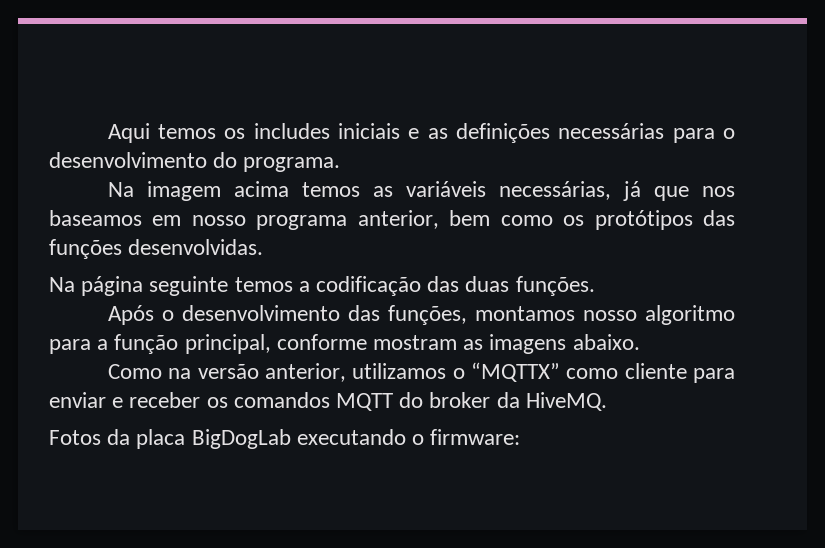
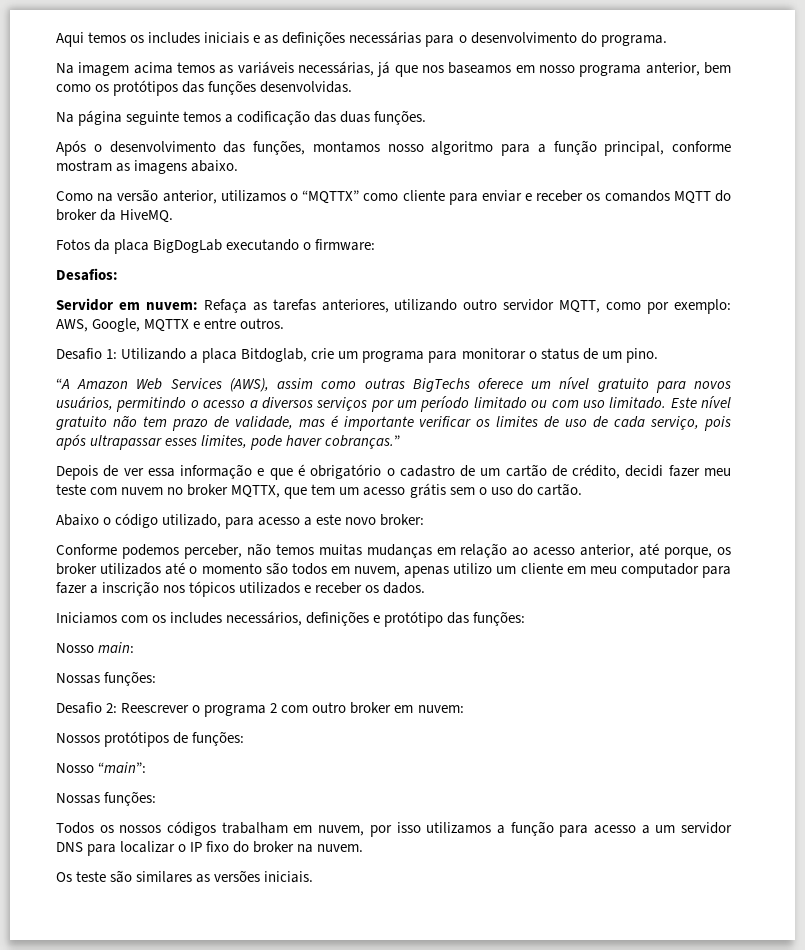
(521, 437) none -> [56,268,118,281] [56,298,731,314] [56,318,285,332] [56,348,658,363] [56,377,731,393] [56,396,731,412] [56,415,732,431] [56,434,401,450] [56,464,732,480] [56,483,582,499] [56,513,425,529] [56,543,732,559] [56,562,731,578] [56,581,426,597] [56,611,526,627] [56,642,135,653] [56,671,157,686] [56,702,464,717] [56,731,245,747] [56,762,147,773] [56,791,157,806] [56,821,732,837] [56,841,364,856] [56,870,314,883] // Desafios: // Servidor em nuvem: Refaça as tarefas anteriores, utilizando outro servidor MQTT, como por exemplo: AWS, Google, MQTTX e entre outros. // Desafio 1: Utilizando a placa Bitdoglab, crie um programa para monitorar o status de um pino. // “A Amazon Web Services (AWS), assim como outras BigTechs oferece um nível gratuito para novos usuários, permitindo o acesso a diversos serviços por um período limitado ou com uso limitado. Este nível gratuito não tem prazo de validade, mas é importante verificar os limites de uso de cada serviço, pois após ultrapassar esses limites, pode haver cobranças.” // Depois de ver essa informação e que é obrigatório o cadastro de um cartão de crédito, decidi fazer meu teste com nuvem no broker MQTTX, que tem um acesso grátis sem o uso do cartão. // Abaixo o código utilizado, para acesso a este novo broker: // Conforme podemos perceber, não temos muitas mudanças em relação ao acesso anterior, até porque, os broker utilizados até o momento são todos em nuvem, apenas utilizo um cliente em meu computador para fazer a inscrição nos tópicos utilizados e receber os dados. // Iniciamos com os includes necessários, definições e protótipo das funções: // Nosso main: // Nossas funções: // Desafio 2: Reescrever o programa 2 com outro broker em nuvem: // Nossos protótipos de funções: // Nosso “main”: // Nossas funções: // Todos os nossos códigos trabalham em nuvem, por isso utilizamos a função para acesso a um servidor DNS para localizar o IP fixo do broker na nuvem. // Os teste são similares as versões iniciais.

